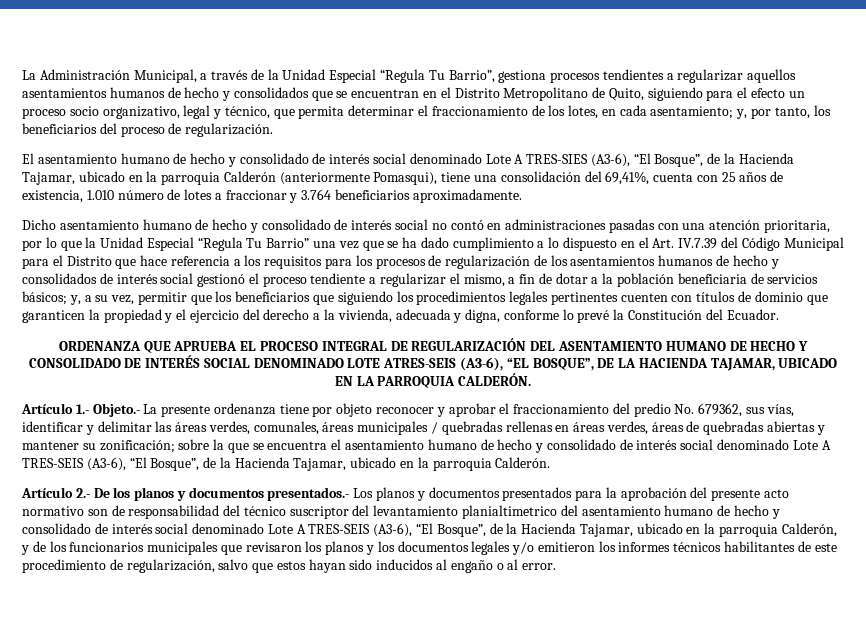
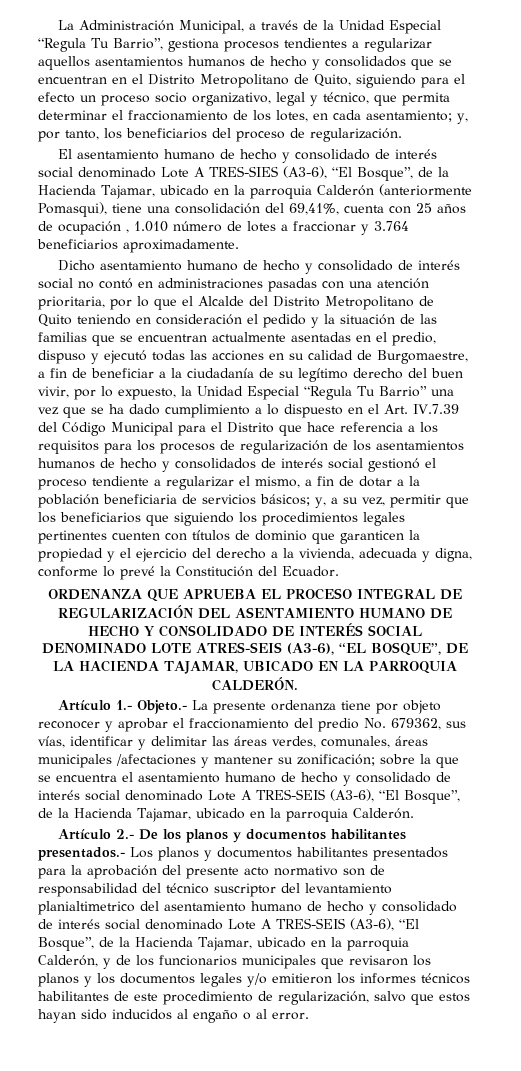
[22,190,83,203] existencia, -> [58,221,129,235] ocupación ,
(82, 246) none -> [182,296,434,310] [38,314,437,328] [38,332,436,346] [38,350,468,364] [38,368,463,382] [38,386,176,400] el Alcalde del Distrito Metropolitano de Quito teniendo en consideración el pedido y la situación de las familias que se encuentran actualmente asentadas en el predio, dispuso y ejecutó todas las acciones en su calidad de Burgomaestre, a fin de beneficiar a la ciudadanía de su legítimo derecho del buen vivir, por lo expuesto,
[431,421,816,435] / quebradas rellenas en áreas verdes, áreas de quebradas abiertas -> [116,754,196,766] /afectaciones
(264, 492) none -> [331,829,407,840] habilitantes
(500, 492) none -> [297,847,368,857] habilitantes

